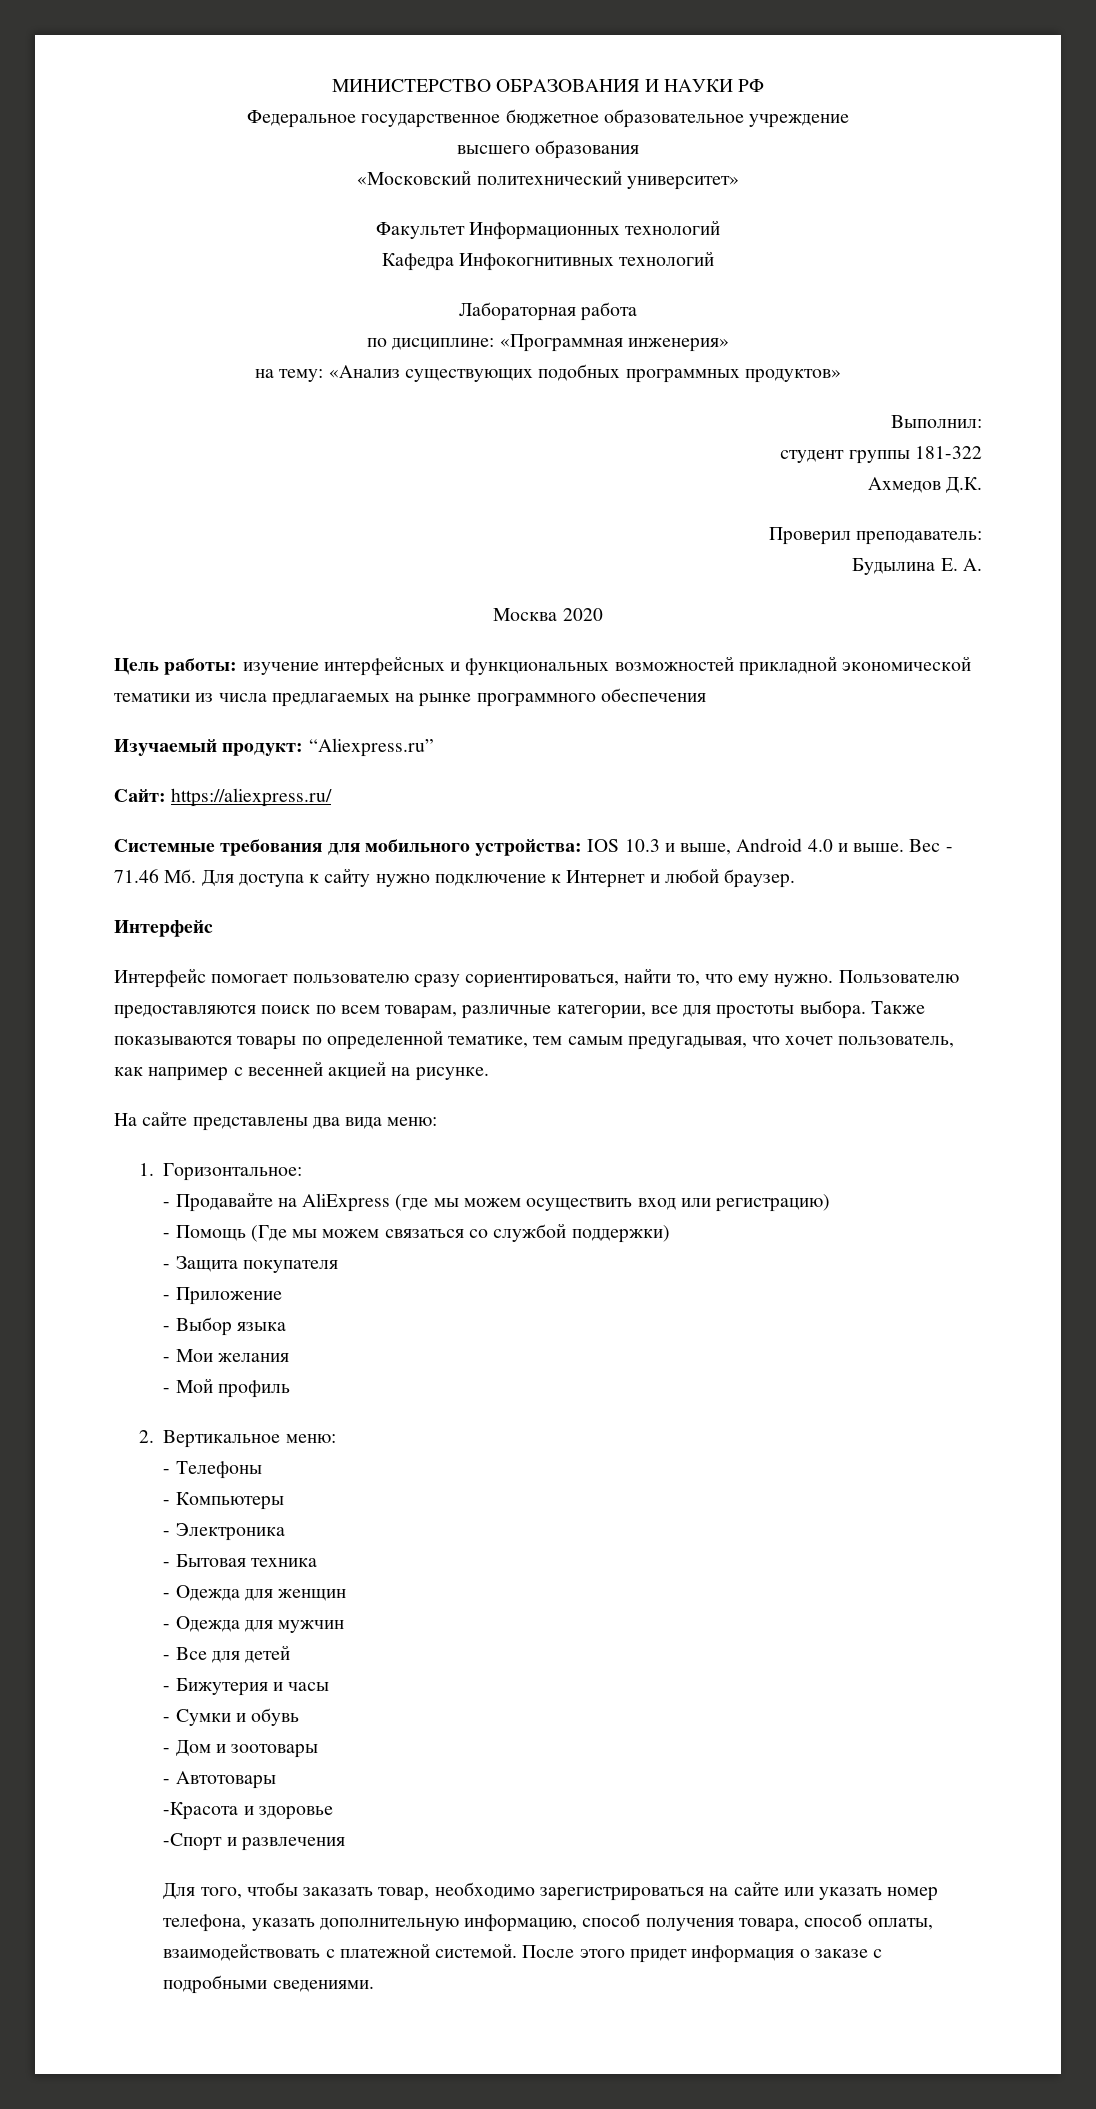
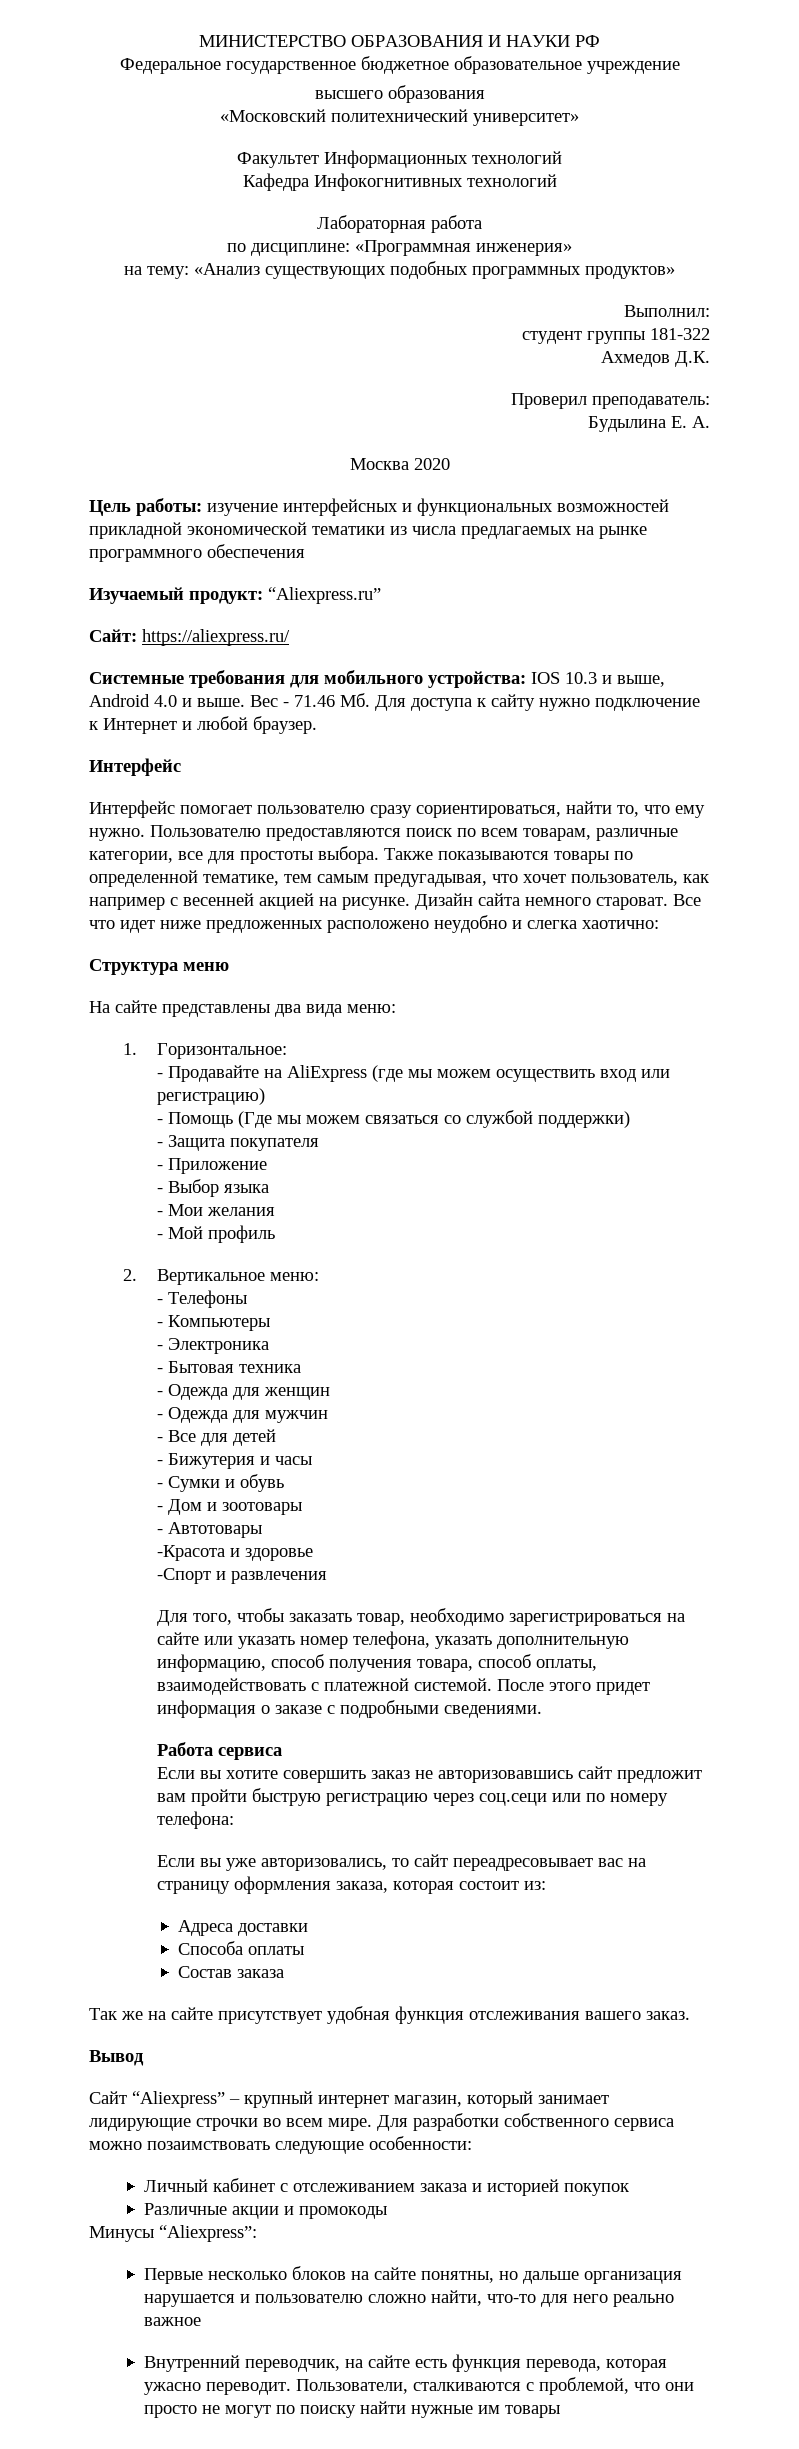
(489, 1074) none -> [415,893,701,910] [89,915,659,933] [89,959,229,975] Дизайн сайта немного староват. Все что идет ниже предложенных расположено неудобно и слегка хаотично: // Структура меню
(374, 1986) none -> [157,1742,283,1760] [157,1766,703,1783] [157,1788,669,1806] [157,1811,235,1829] [157,1854,647,1871] [157,1876,547,1894] [177,1920,308,1936] [177,1941,304,1955] [177,1966,284,1978] [89,2006,690,2024] [89,2050,144,2066] [89,2091,609,2108] [89,2113,674,2131] [89,2136,472,2154] [143,2178,629,2196] [143,2203,387,2219] [89,2225,257,2242] [143,2266,682,2284] [143,2290,674,2307] [143,2317,201,2326] [143,2354,667,2372] [143,2377,694,2395] [143,2401,560,2418] // Работа сервиса // Если вы хотите совершить заказ не авторизовавшись сайт предложит вам пройти быструю регистрацию через соц.сеци или по номеру телефона: // Если вы уже авторизовались, то сайт переадресовывает вас на страницу оформления заказа, которая состоит из: // Адреса доставки // Способа оплаты // Состав заказа // Так же на сайте присутствует удобная функция отслеживания вашего заказ. // Вывод // Сайт “Aliexpress” – крупный интернет магазин, который занимает лидирующие строчки во всем мире. Для разработки собственного сервиса можно позаимствовать следующие особенности: // Личный кабинет с отслеживанием заказа и историей покупок // Различные акции и промокоды // Минусы “Aliexpress”: // Первые несколько блоков на сайте понятны, но дальше организация нарушается и пользователю сложно найти, что-то для него реально важное // Внутренний переводчик, на сайте есть функция перевода, которая ужасно переводит. Пользователи, сталкиваются с проблемой, что они просто не могут по поиску найти нужные им товары

